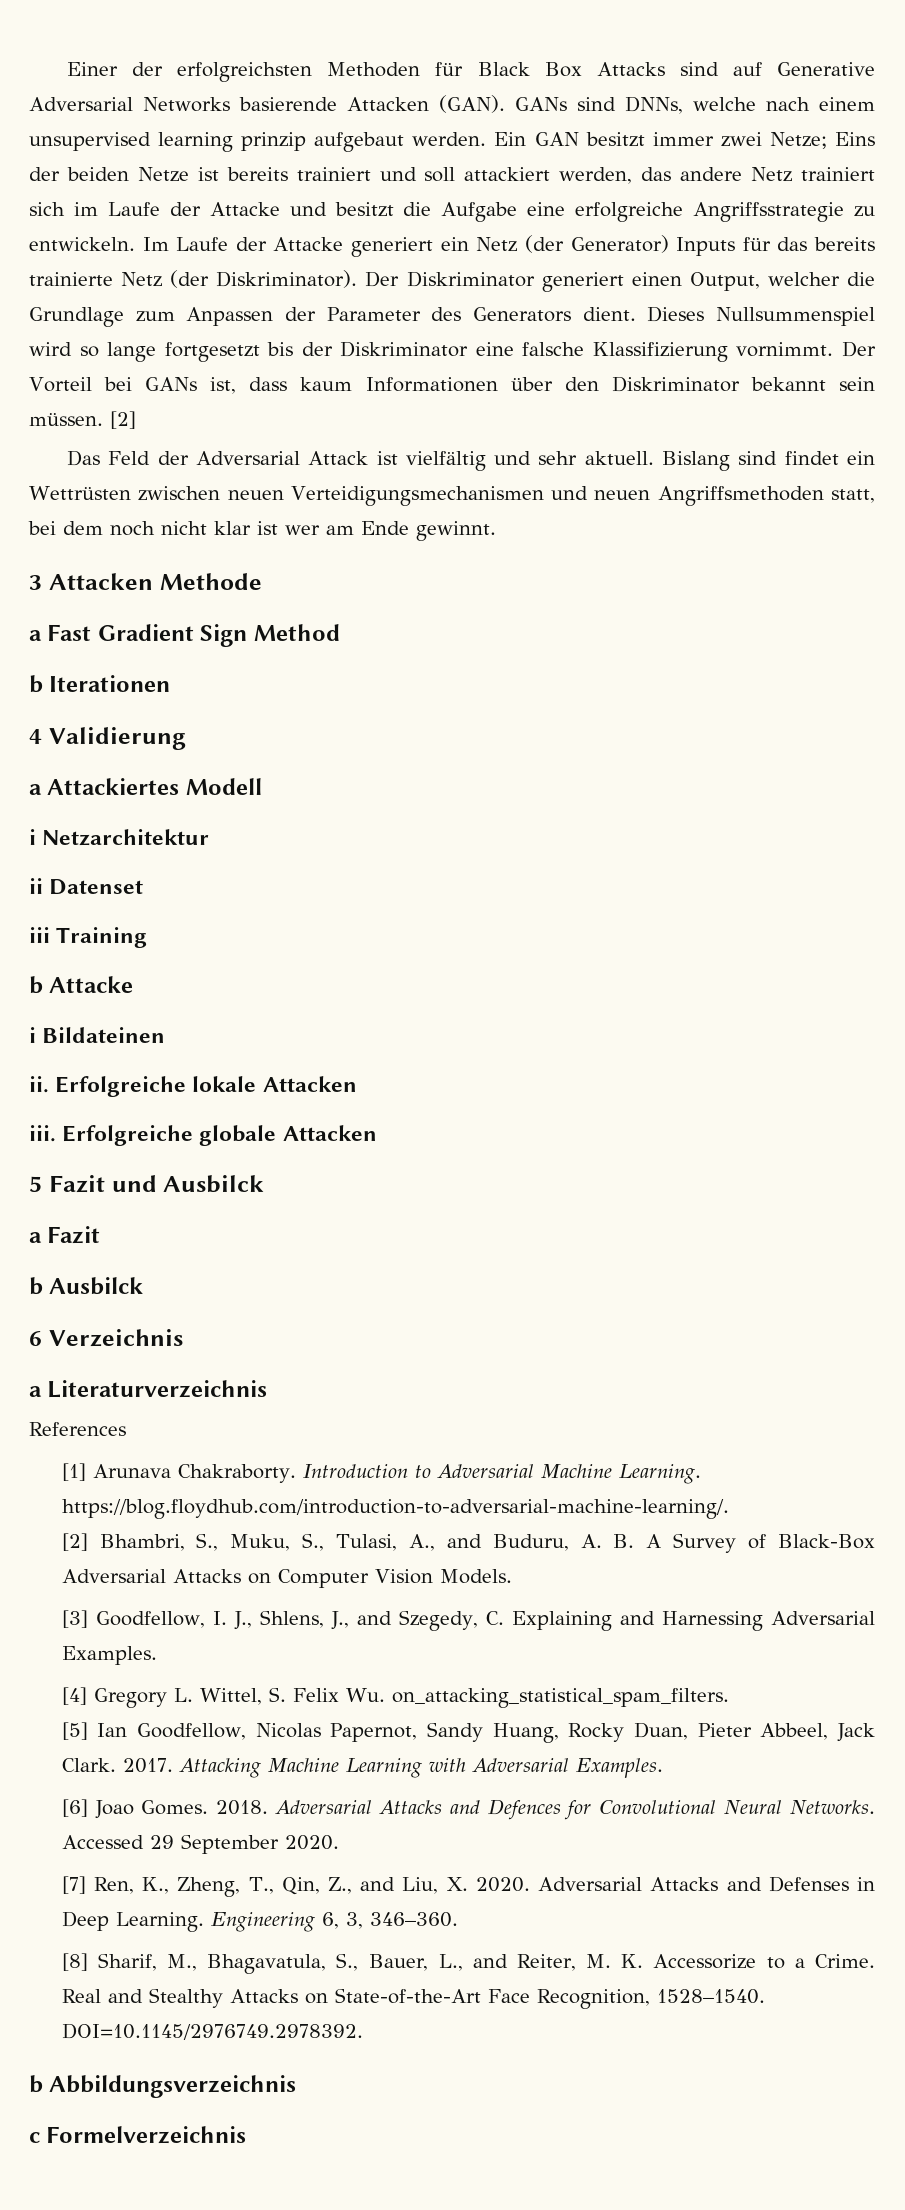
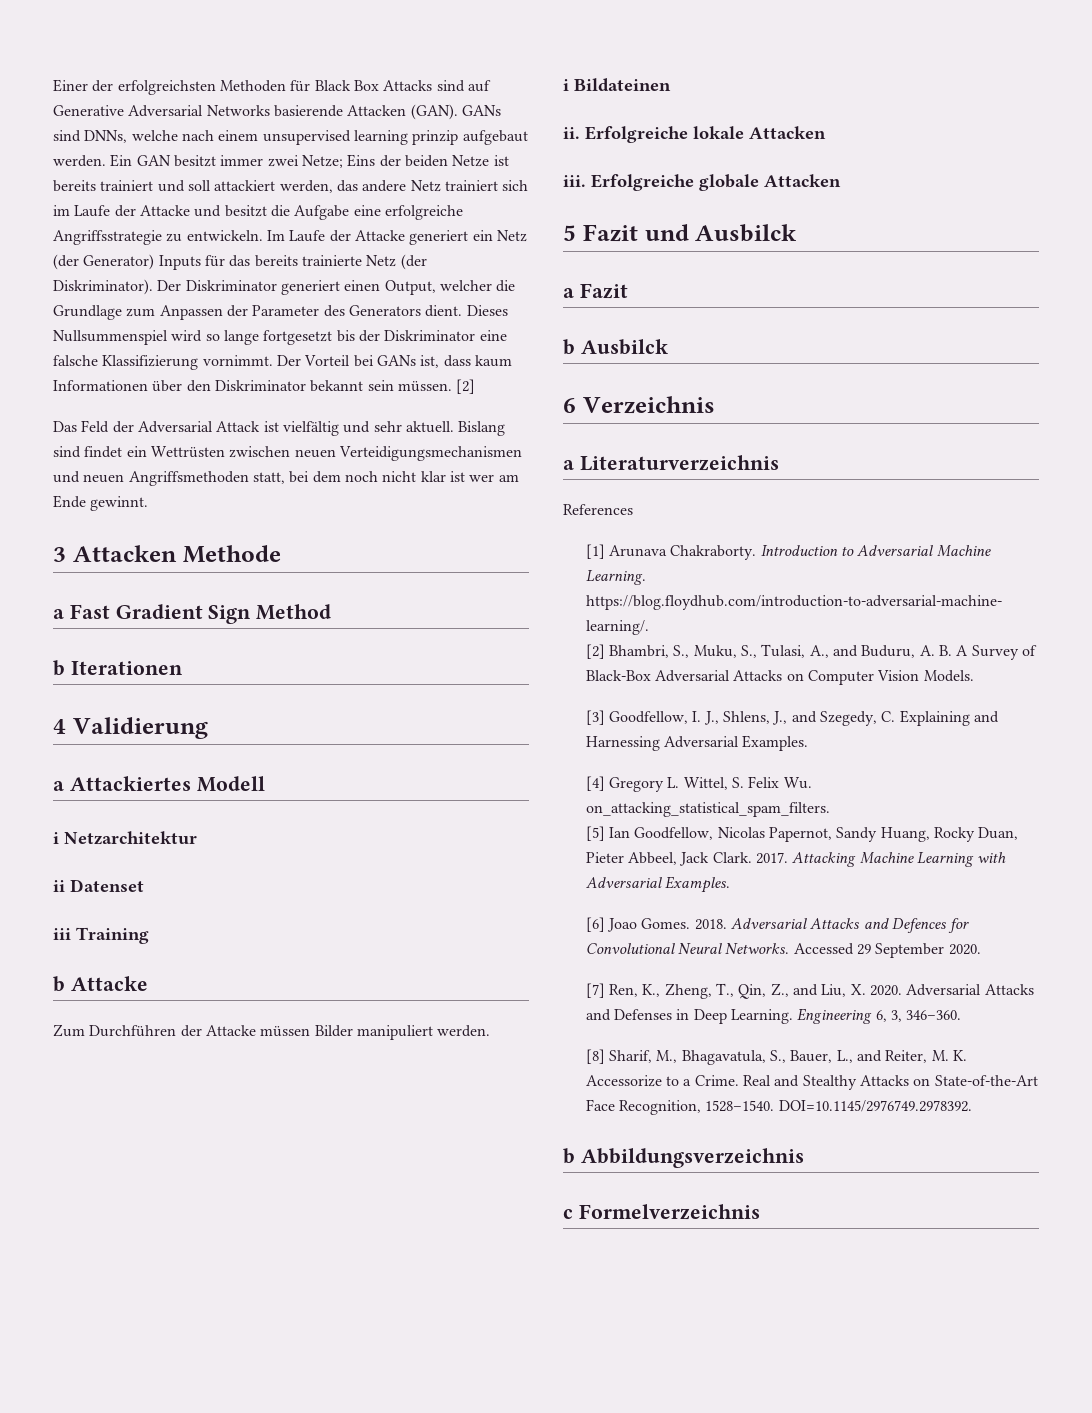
(134, 984) none -> [53,1024,491,1040] // Zum Durchführen der Attacke müssen Bilder manipuliert werden.

